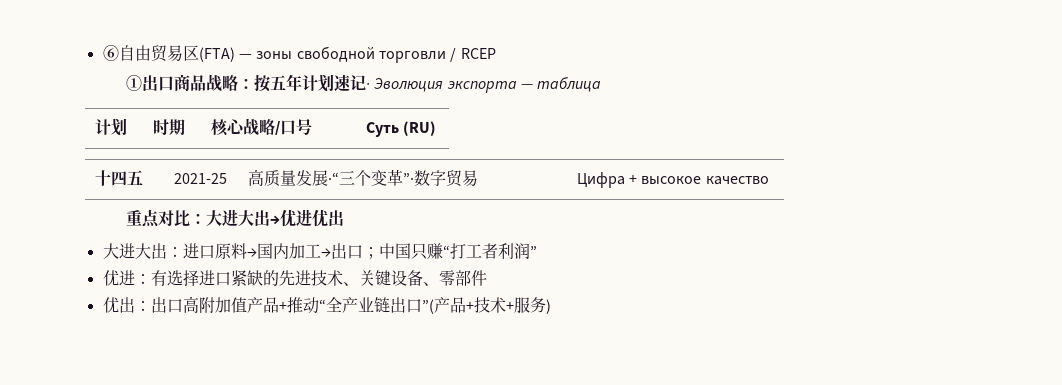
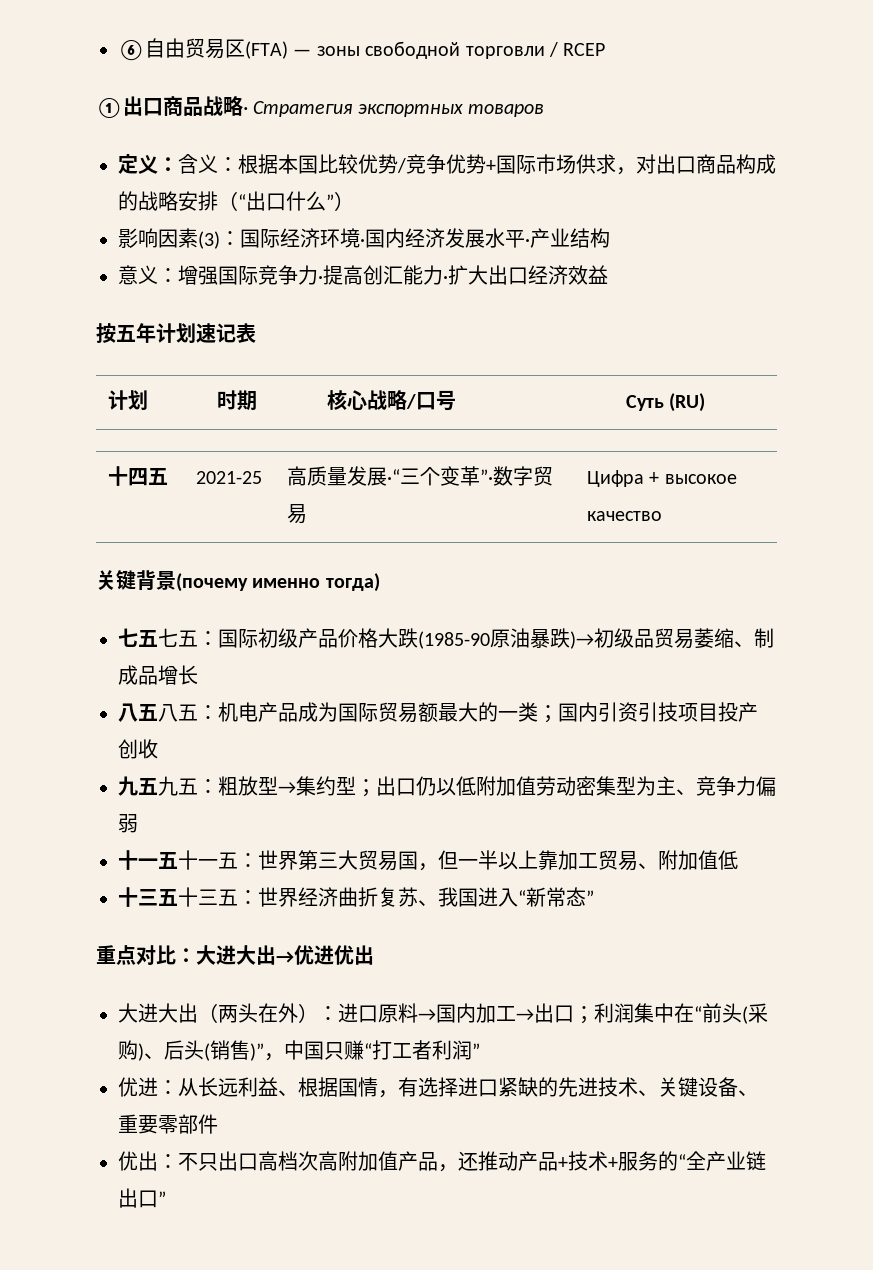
[237,74,602,93] ：按五年计划速记· Эволюция экспорта — таблица -> [243,101,545,117] [118,154,776,175] [118,191,354,211] [118,228,610,249] [118,265,608,285] [96,323,256,343] · Стратегия экспортных товаров // 定义：含义：根据本国比较优势/竞争优势+国际市场供求，对出口商品构成的战略安排（“出口什么”） // 影响因素(3)：国际经济环境·国内经济发展水平·产业结构 // 意义：增强国际竞争力·提高创汇能力·扩大出口经济效益 // 按五年计划速记表
(769, 180) none -> [96,570,380,592] [118,628,774,649] [118,665,198,685] [118,702,758,723] [118,739,158,759] [118,776,776,797] [118,814,138,833] [118,850,738,871] [118,887,594,907] // 关键背景(почему именно тогда) // 七五七五：国际初级产品价格大跌(1985-90原油暴跌)→初级品贸易萎缩、制成品增长 // 八五八五：机电产品成为国际贸易额最大的一类；国内引资引技项目投产创收 // 九五九五：粗放型→集约型；出口仍以低附加值劳动密集型为主、竞争力偏弱 // 十一五十一五：世界第三大贸易国，但一半以上靠加工贸易、附加值低 // 十三五十三五：世界经济曲折复苏、我国进入“新常态”
(167, 251) none -> [198,1003,318,1023] （两头在外）
(379, 253) none -> [594,1003,768,1024] [118,1040,284,1061] 利润集中在“前头(采购)、后头(销售)”，
(151, 279) none -> [178,1077,398,1098] 从长远利益、根据国情，
(439, 284) none -> [118,1114,158,1134] 重要
[150,296,434,314] 出口高附加值产品+推动“全产业链出口”( -> [178,1151,518,1172] 不只出口高档次高附加值产品，还推动
[545,299,551,314] ) -> [658,1151,766,1171] [118,1188,166,1208] 的“全产业链出口”

